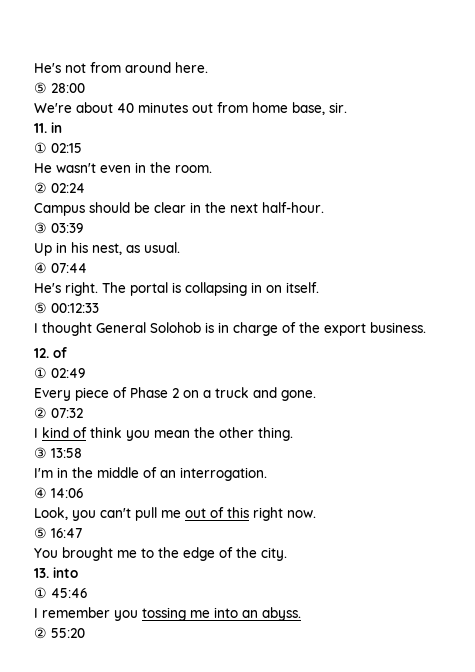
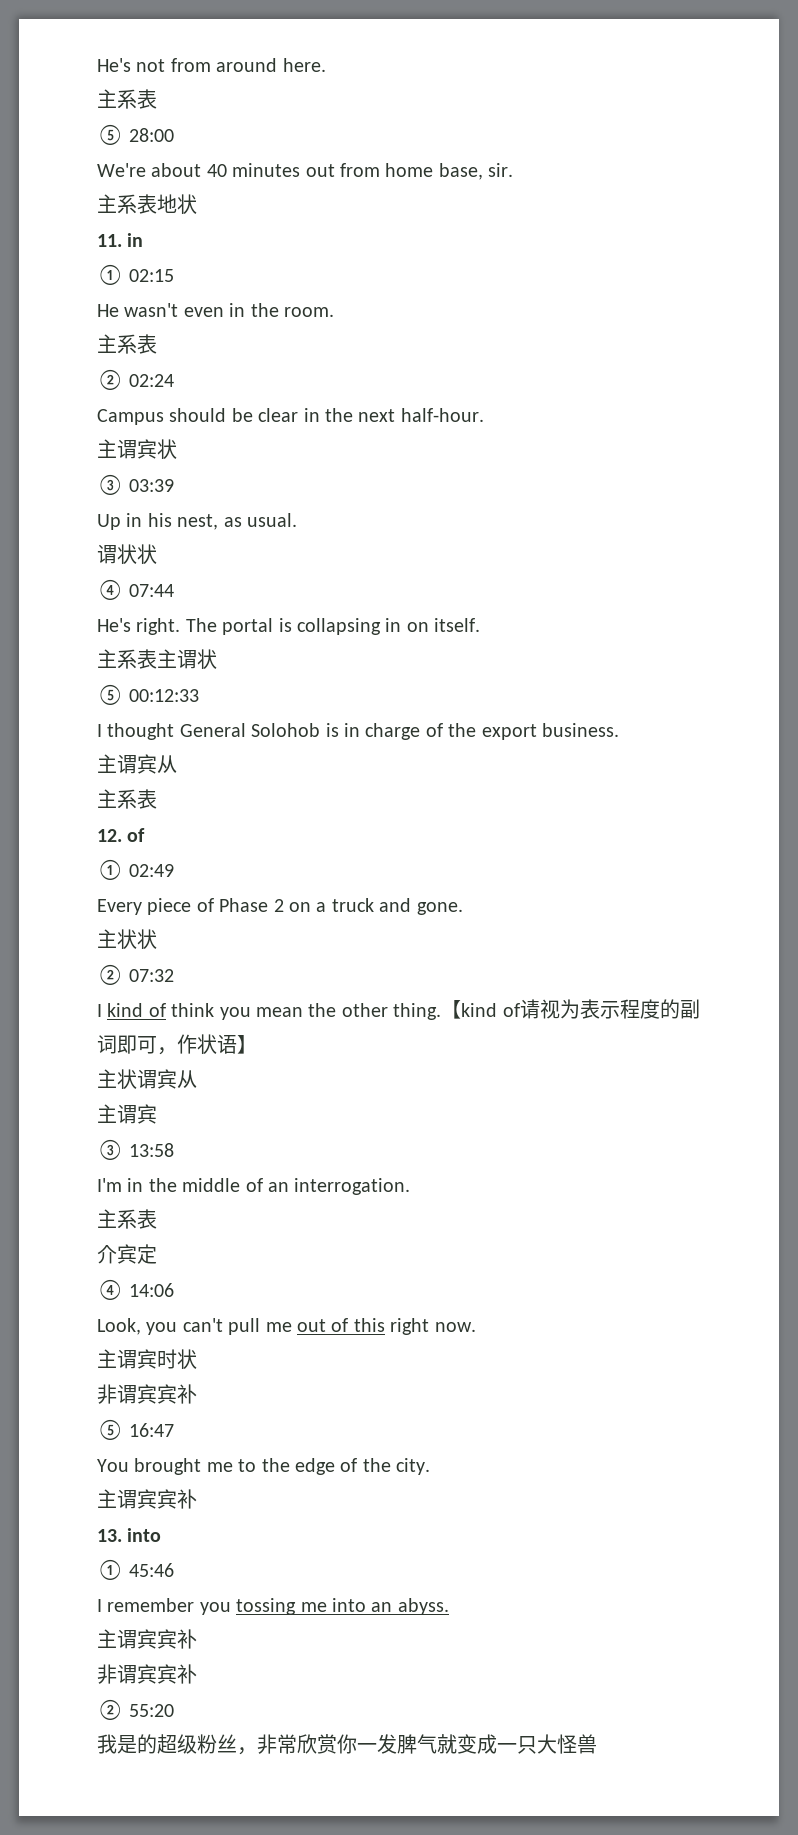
(208, 67) none -> [97,89,157,109] // 主系表
(347, 107) none -> [97,194,197,214] // 主系表地状
(212, 169) none -> [97,334,157,354] // 主系表
(324, 207) none -> [97,439,177,459] // 主谓宾状
(180, 247) none -> [97,544,157,564] // 谓状状
(319, 287) none -> [97,649,217,669] // 主系表主谓状
(426, 327) none -> [97,754,177,774] [97,789,157,809] // 主谓宾从 // 主系表
(316, 395) none -> [97,929,157,949] // 主状状
(293, 434) none -> [441,999,700,1019] [97,1034,257,1055] [97,1069,197,1089] [97,1104,157,1124] 【kind of请视为表示程度的副词即可，作状语】 // 主状谓宾从 // 主谓宾
(267, 474) none -> [97,1209,157,1229] [97,1244,157,1264] // 主系表 // 介宾定
(316, 514) none -> [97,1349,197,1369] [97,1384,197,1404] // 主谓宾时状 // 非谓宾宾补
(287, 554) none -> [97,1489,197,1509] // 主谓宾宾补
[34,627,85,639] ② 55:20 -> [97,1629,197,1649] [97,1664,197,1684] [97,1699,175,1720] [97,1734,597,1755] 主谓宾宾补 // 非谓宾宾补 // ② 55:20 // 我是的超级粉丝，非常欣赏你一发脾气就变成一只大怪兽

